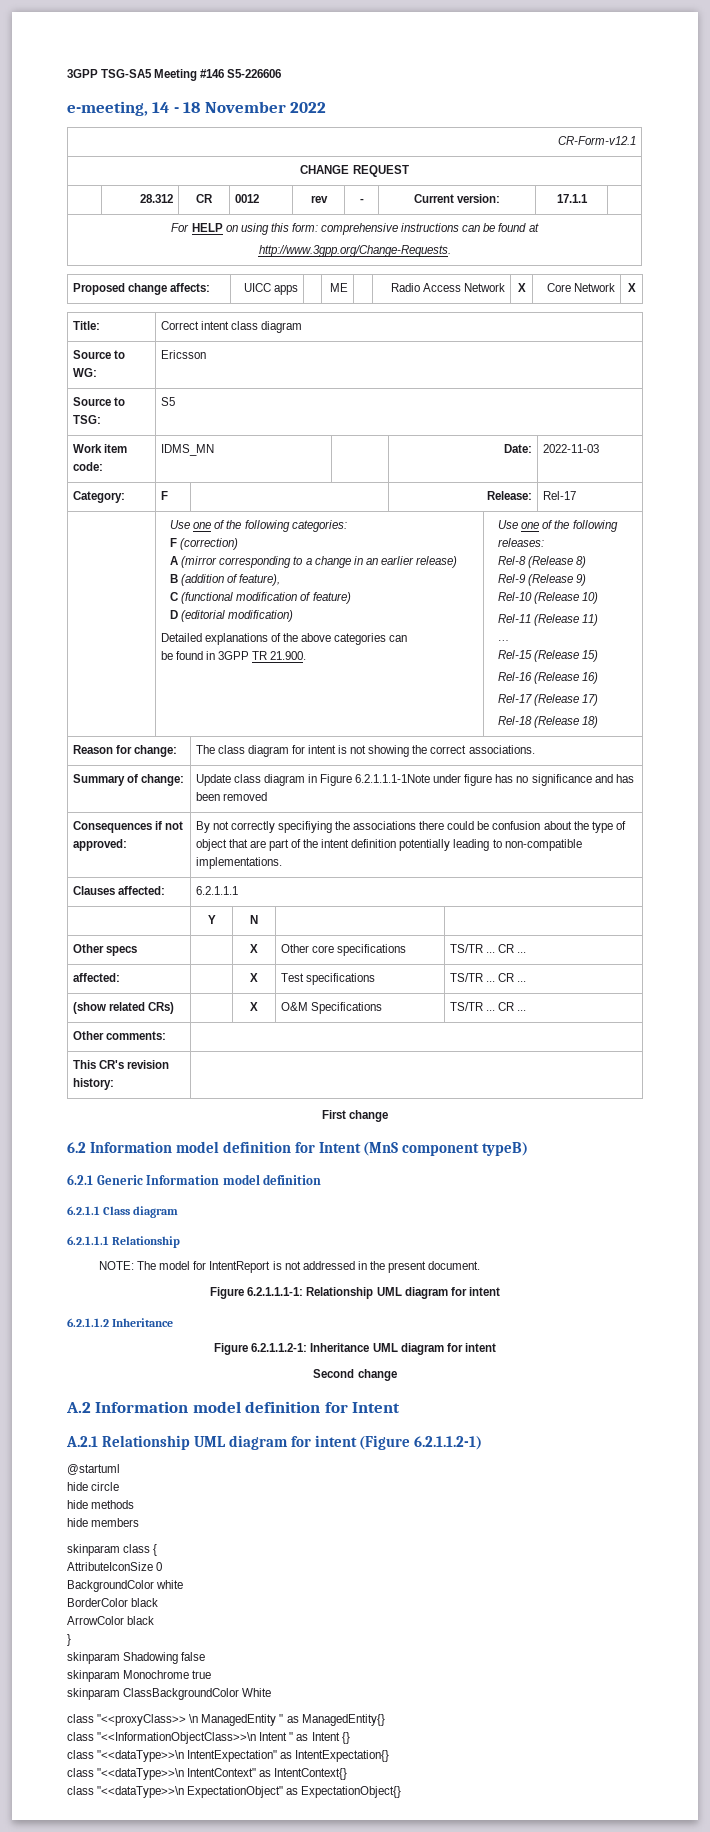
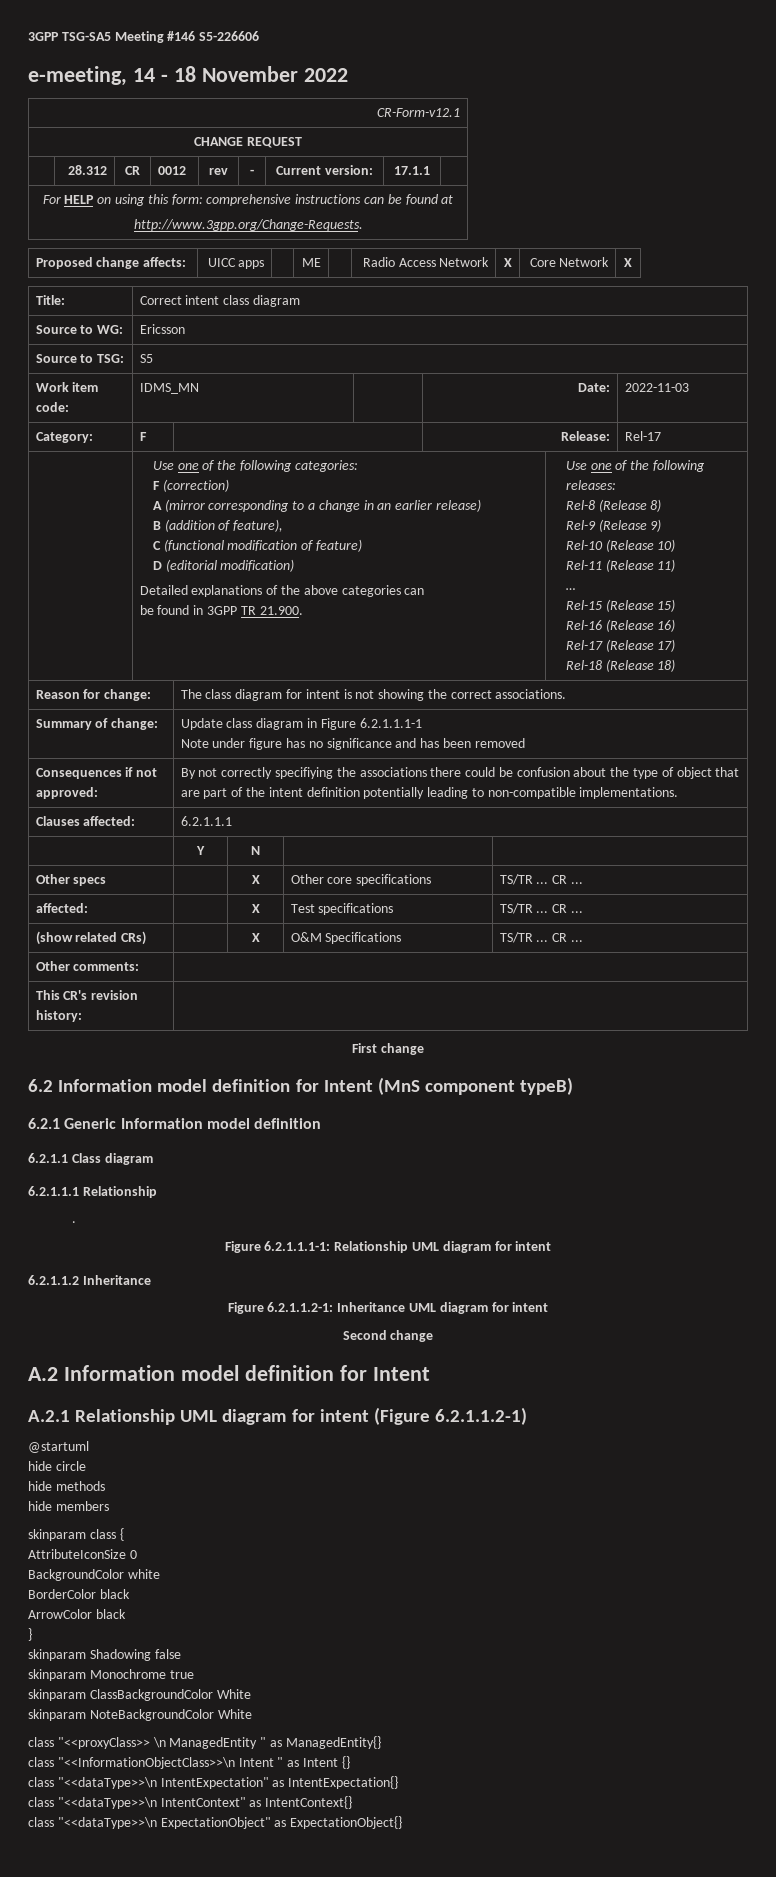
[355,774,431,783] 6.2.1.1.1-1Note -> [359,718,422,728] [180,739,209,748] 6.2.1.1.1-1 // Note
[99,1261,481,1273] NOTE: The model for IntentReport is not addressed in the present document. -> [71,1221,76,1223] .
(272, 1692) none -> [28,1709,252,1721] // skinparam NoteBackgroundColor White

